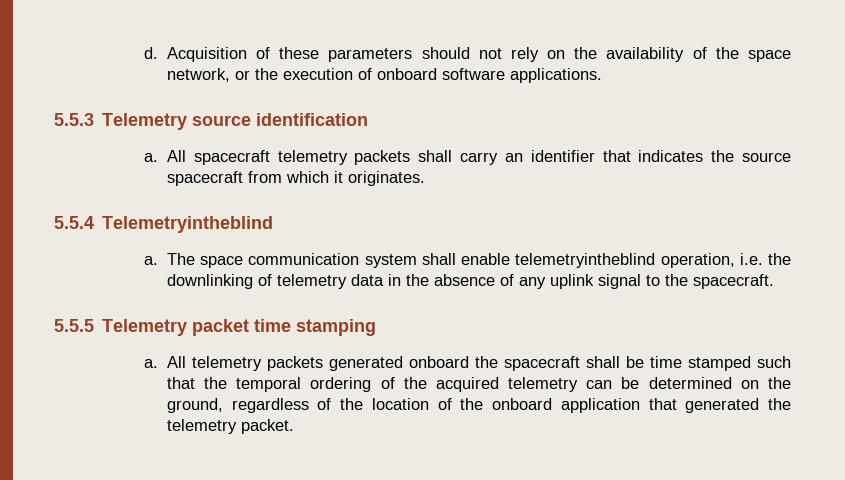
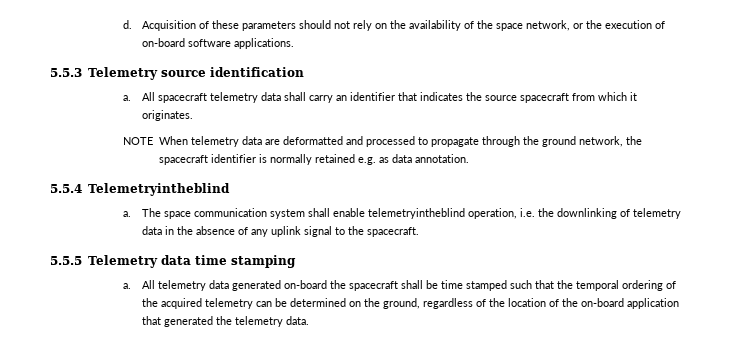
[376,68,437,80] onboard -> [141,38,185,47] on-board
[354,150,411,165] packets -> [260,92,281,101] data
(425, 178) none -> [123,136,642,147] [158,154,469,165] // NOTE When telemetry data are deformatted and processed to propagate through the ground network, the spacecraft identifier is normally retained e.g. as data annotation.
[192,319,250,336] packet -> [161,255,192,265] data
[266,356,469,371] packets generated onboard -> [208,280,327,291] data generated on-board
[492,398,553,410] onboard -> [580,298,624,307] on-board
[240,419,294,434] packet. -> [285,316,309,325] data.

